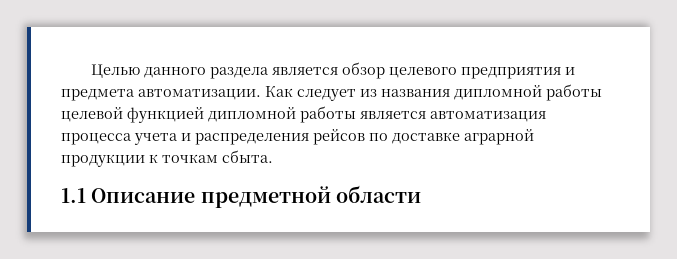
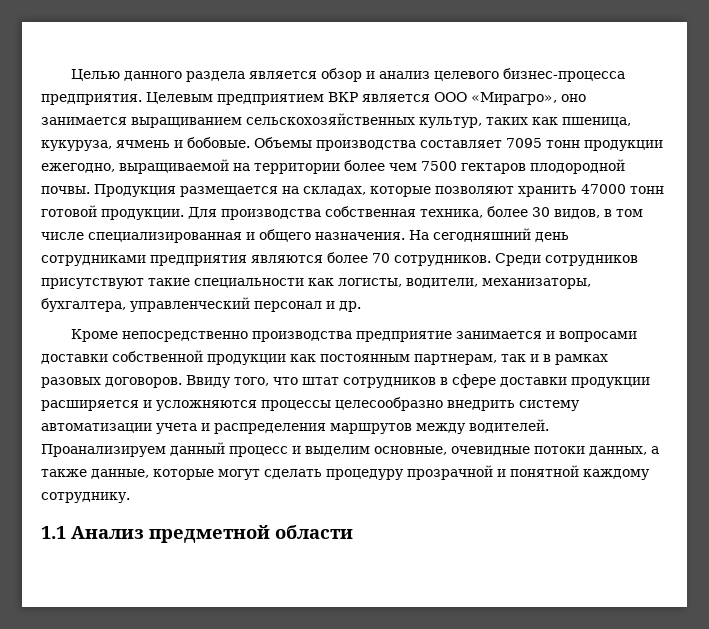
[389,67,576,79] [61,84,602,101] [61,106,546,123] [61,129,534,145] [61,150,273,167] целевого предприятия и предмета автоматизации. Как следует из названия дипломной работы целевой функцией дипломной работы является автоматизация процесса учета и распределения рейсов по доставке аграрной продукции к точкам сбыта. -> [366,68,626,82] [41,92,586,105] [41,113,631,128] [41,137,663,151] [41,159,625,174] [41,184,664,197] [41,205,643,220] [41,228,569,243] [41,252,638,266] [41,278,591,289] [41,297,361,312] [71,329,638,342] [41,350,608,365] [41,374,650,388] [41,397,580,411] [41,419,549,434] [41,442,659,457] [41,465,650,480] [41,492,130,503] и анализ целевого бизнес-процесса предприятия. Целевым предприятием ВКР является ООО «Мирагро», оно занимается выращиванием сельскохозяйственных культур, таких как пшеница, кукуруза, ячмень и бобовые. Объемы производства составляет 7095 тонн продукции ежегодно, выращиваемой на территории более чем 7500 гектаров плодородной почвы. Продукция размещается на складах, которые позволяют хранить 47000 тонн готовой продукции. Для производства собственная техника, более 30 видов, в том числе специализированная и общего назначения. На сегодняшний день сотрудниками предприятия являются более 70 сотрудников. Среди сотрудников присутствуют такие специальности как логисты, водители, механизаторы, бухгалтера, управленческий персонал и др. // Кроме непосредственно производства предприятие занимается и вопросами доставки собственной продукции как постоянным партнерам, так и в рамках разовых договоров. Ввиду того, что штат сотрудников в сфере доставки продукции расширяется и усложняются процессы целесообразно внедрить систему автоматизации учета и распределения маршрутов между водителей. Проанализируем данный процесс и выделим основные, очевидные потоки данных, а также данные, которые могут сделать процедуру прозрачной и понятной каждому сотруднику.
[91,188,196,203] Описание -> [71,526,144,539] Анализ

